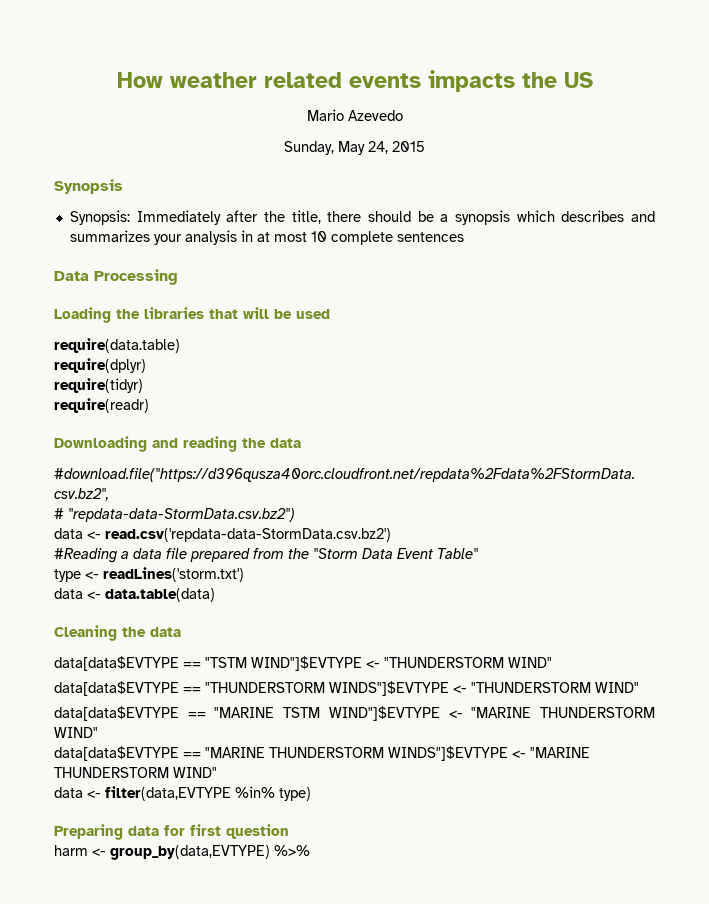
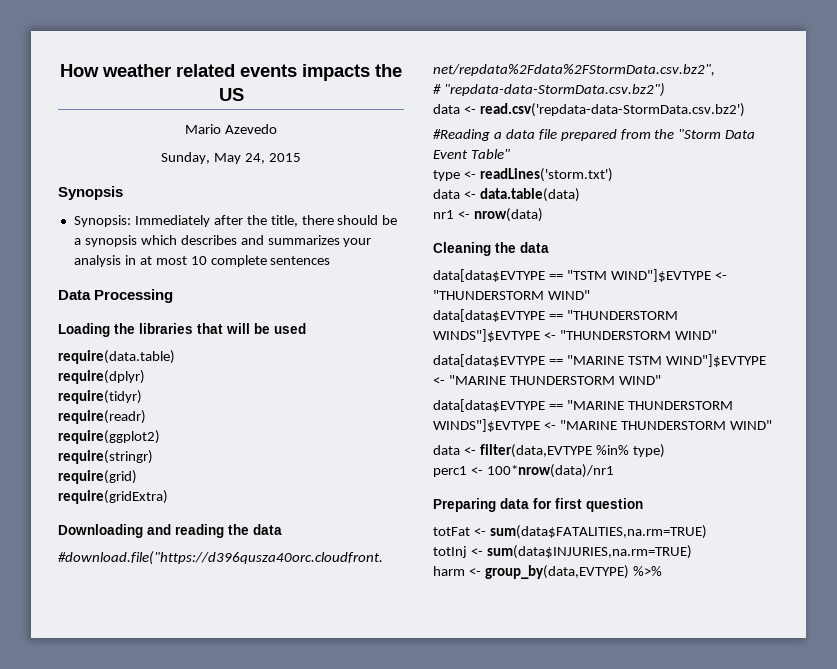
(149, 405) none -> [58,430,160,444] [58,450,153,464] [58,470,137,484] [58,490,168,504] // require(ggplot2) // require(stringr) // require(grid) // require(gridExtra)
(215, 595) none -> [433,208,543,222] // nr1 <- nrow(data)
(311, 794) none -> [433,464,614,478] // perc1 <- 100*nrow(data)/nr1
(289, 831) none -> [433,525,707,539] [433,545,692,559] // totFat <- sum(data$FATALITIES,na.rm=TRUE) // totInj <- sum(data$INJURIES,na.rm=TRUE)

